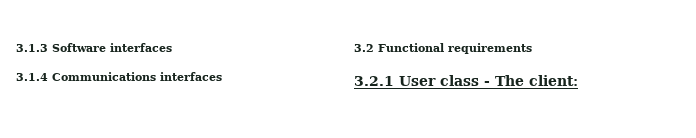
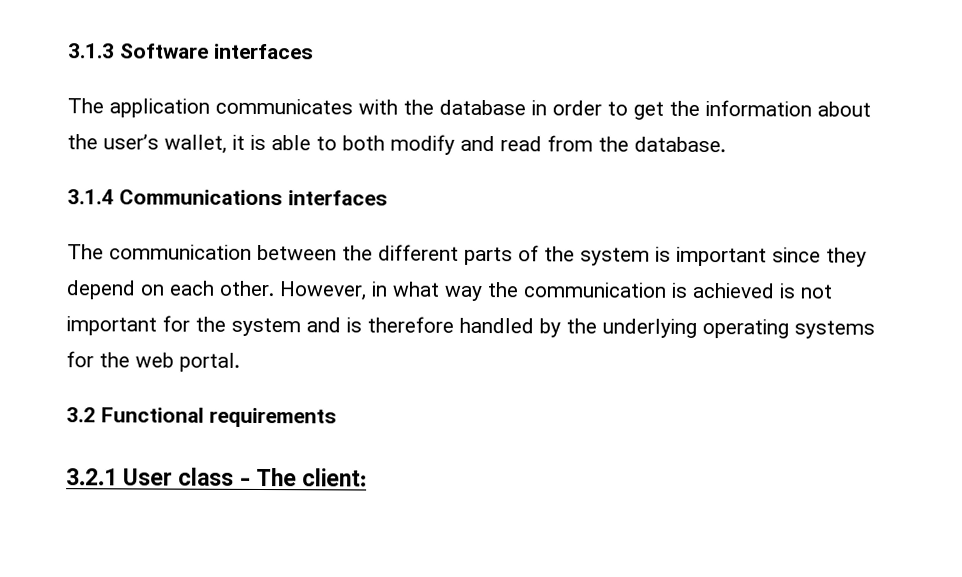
[16,72,222,81] 3.1.4 Communications interfaces -> [67,98,871,120] [67,134,726,155] [67,189,388,206] [67,244,867,267] [66,280,833,302] [66,315,875,339] [66,351,240,372] The application communicates with the database in order to get the information about the user’s wallet, it is able to both modify and read from the database. // 3.1.4 Communications interfaces // The communication between the different parts of the system is important since they depend on each other. However, in what way the communication is achieved is not important for the system and is therefore handled by the underlying operating systems for the web portal.

